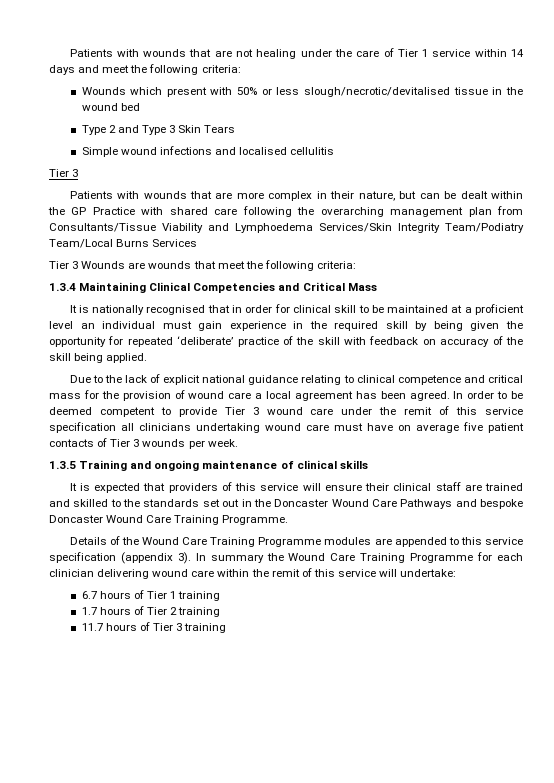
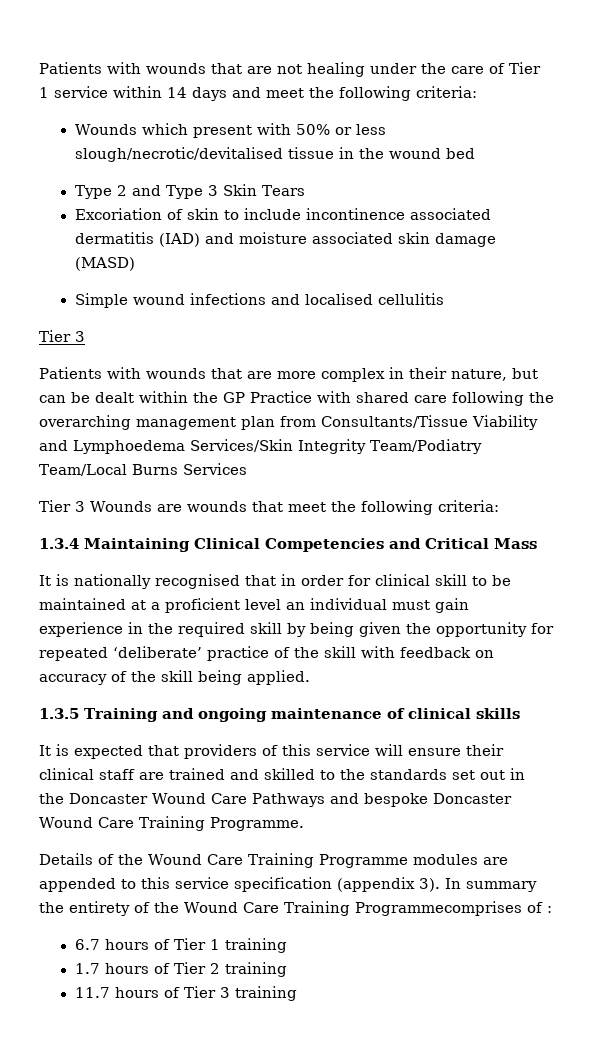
(236, 129) none -> [74,208,491,220] [74,232,496,247] [74,257,135,271] // Excoriation of skin to include incontinence associated dermatitis (IAD) and moisture associated skin damage (MASD)
[69,374,523,385] [49,390,523,401] [49,406,523,417] [49,422,524,433] [49,438,238,449] // Due to the lack of explicit national guidance relating to clinical competence and critical mass for the provision of wound care a local agreement has been agreed. In order to be deemed competent to provide Tier 3 wound care under the remit of this service specification all clinicians undertaking wound care must have on average five patient contacts of Tier 3 wounds per week. -> (310, 677) none
[288,552,523,563] [49,568,457,579] Wound Care Training Programme for each clinician delivering wound care within the remit of this service will undertake: -> [69,901,552,916] entirety of the Wound Care Training Programmecomprises of :

